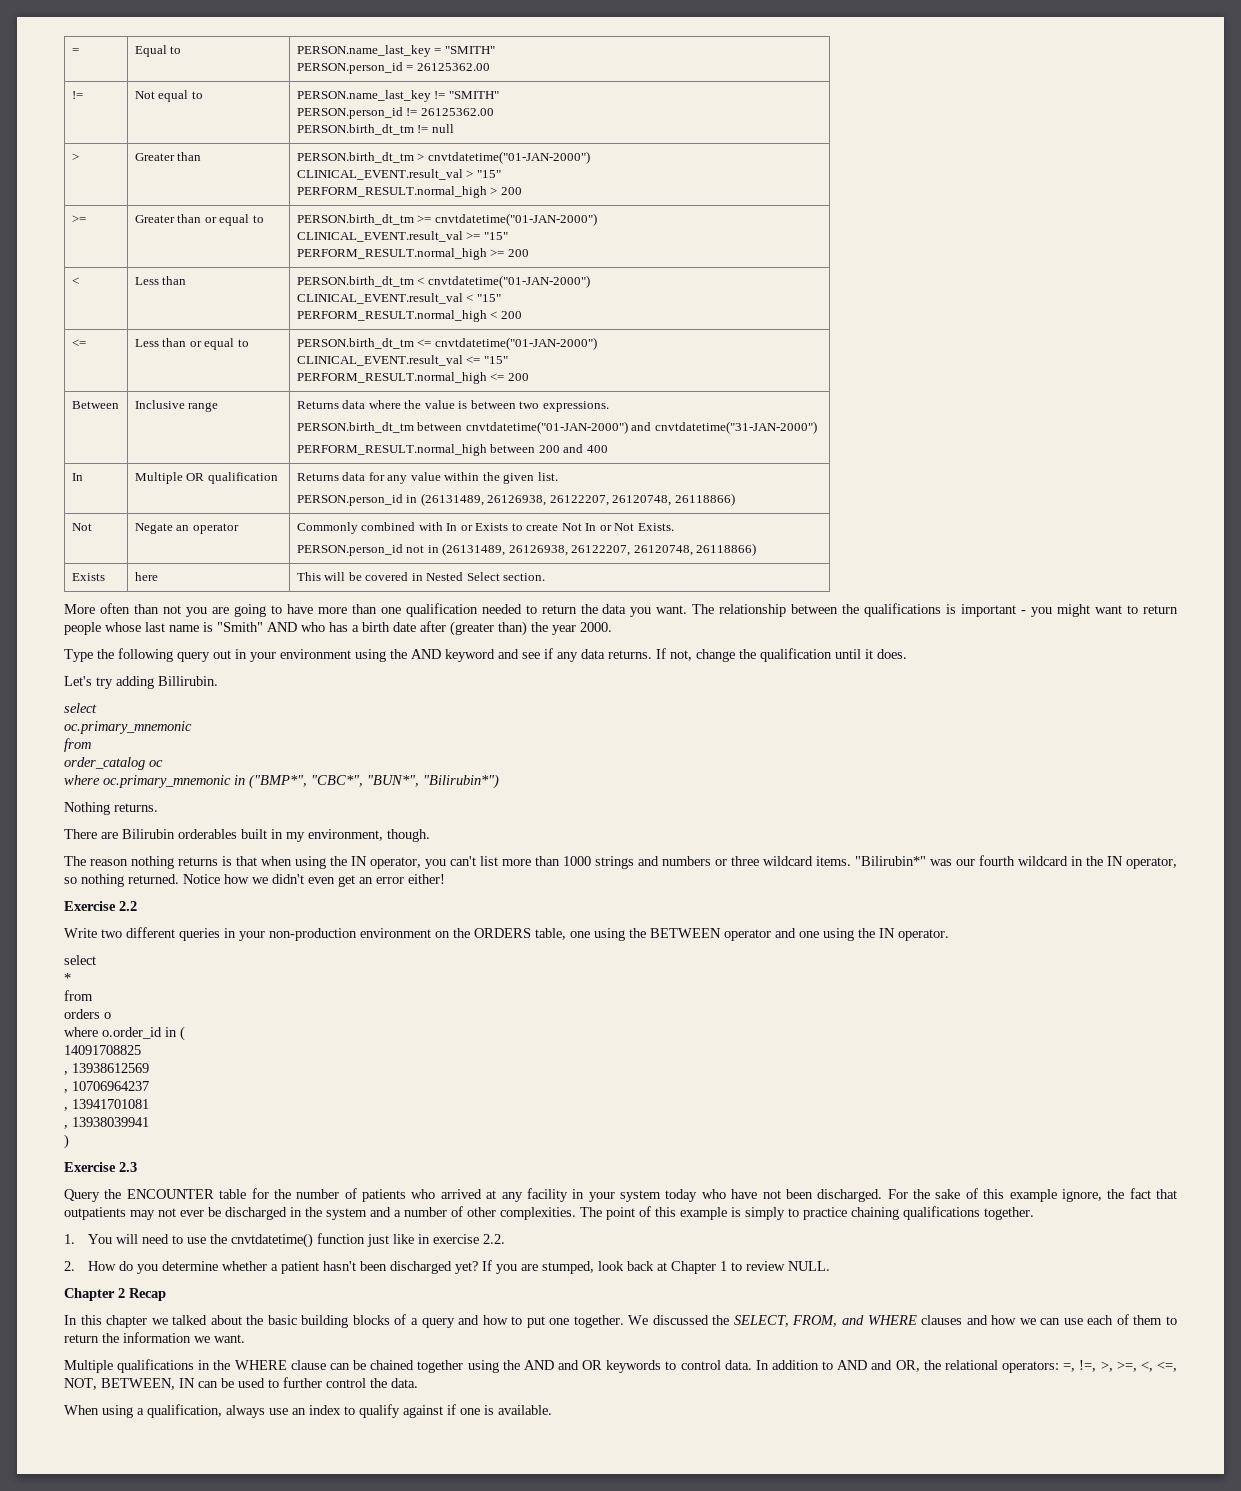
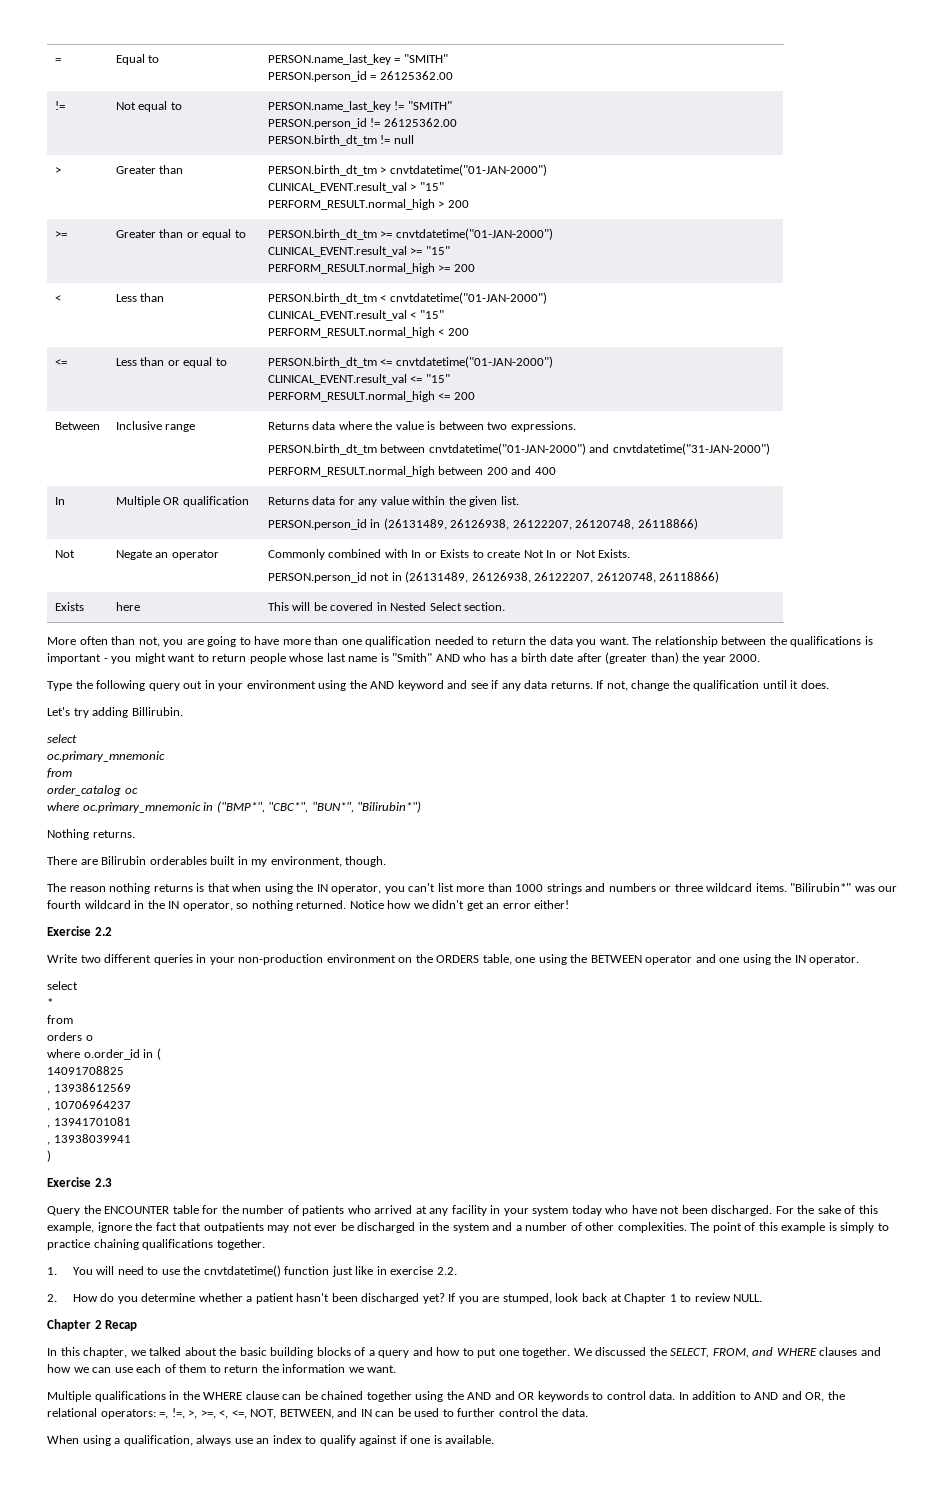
[162,605,181,614] not -> [138,637,160,647] not,
[308,877,335,884] even -> (465, 904) none
[1009,1189,1102,1202] example ignore, -> [47,1222,132,1233] example, ignore
[106,1315,148,1328] chapter -> [83,1347,128,1358] chapter,
(175, 1384) none -> [337,1408,358,1417] and

